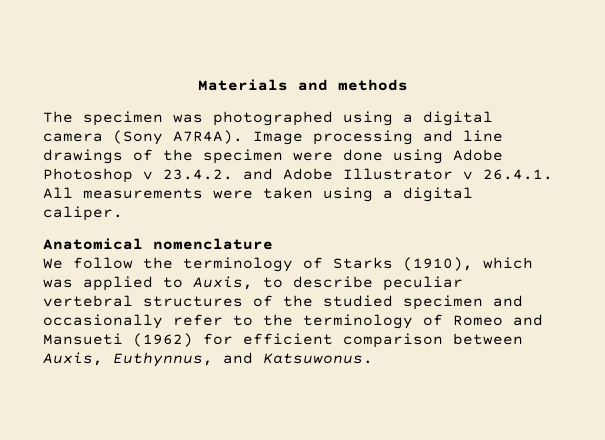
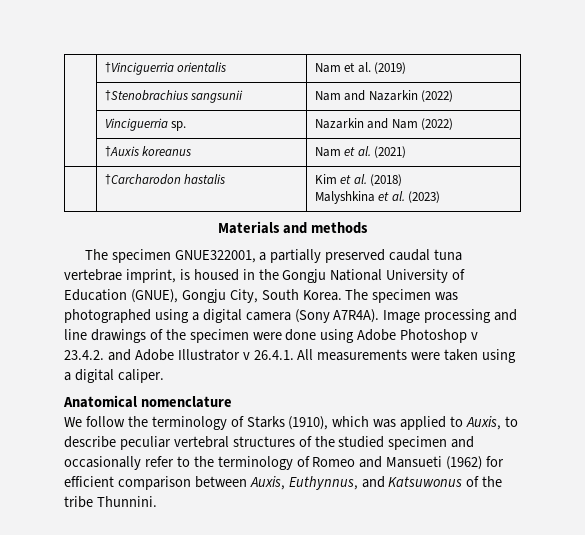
(197, 85) none -> [104,62,227,75] [314,62,407,74] [104,90,244,103] [314,90,454,102] [104,118,187,131] [314,118,454,130] [104,146,192,157] [314,146,407,158] [104,174,226,185] [314,174,403,186] [314,191,441,204] | †Vinciguerria orientalis | Nam et al. (2019) // | †Stenobrachius sangsunii | Nam and Nazarkin (2022) // | Vinciguerria sp. | Nazarkin and Nam (2022) // | †Auxis koreanus | Nam et al. (2021) // | †Carcharodon hastalis | Kim et al. (2018) // Malyshkina et al. (2023) //
(163, 118) none -> [174,249,463,263] [64,269,466,283] [64,289,432,303] GNUE322001, a partially preserved caudal tuna vertebrae imprint, is housed in the Gongju National University of Education (GNUE), Gongju City, South Korea. The specimen
[263,353,373,364] Katsuwonus. -> [388,476,503,487] [64,496,157,508] Katsuwonus of the tribe Thunnini.

